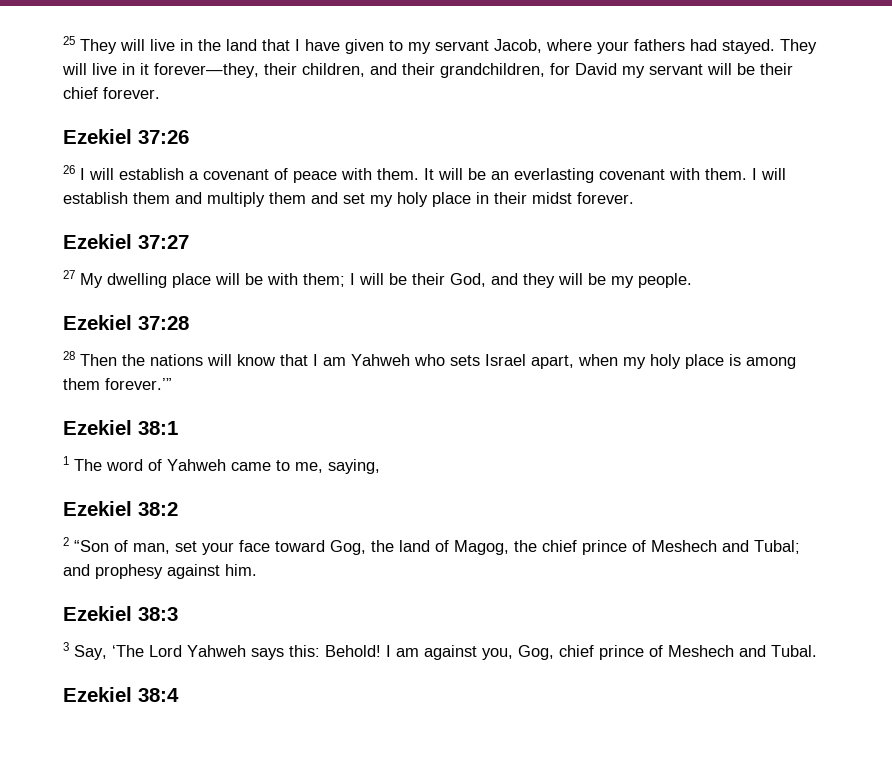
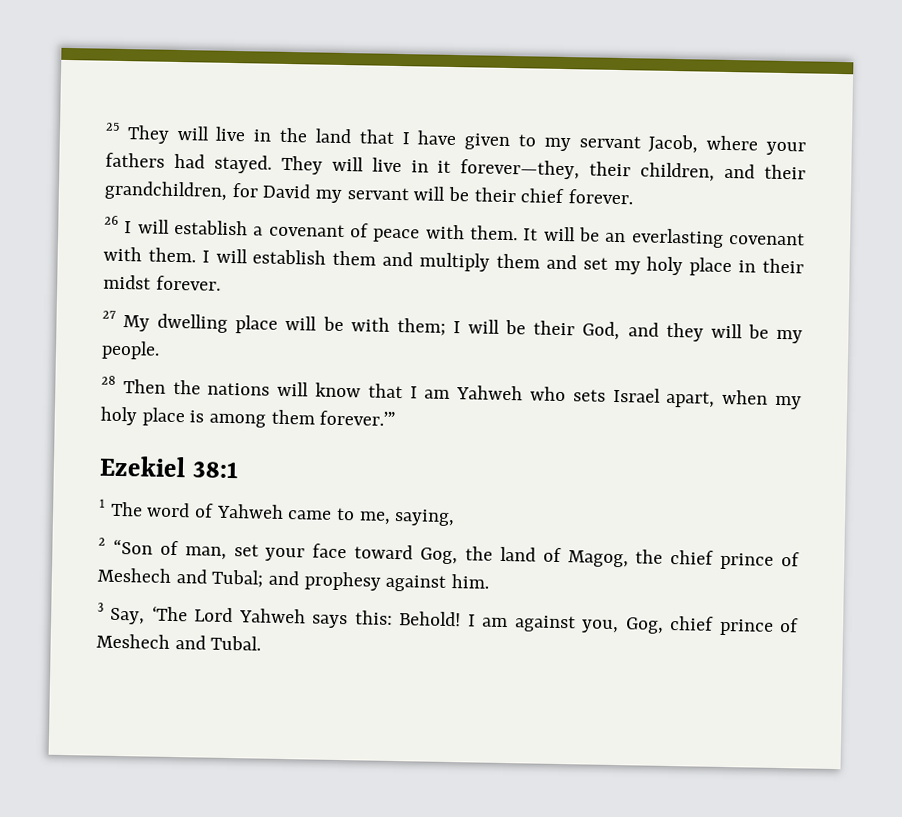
[63,129,189,144] // Ezekiel 37:26 -> (634, 197) none
[63,234,189,249] // Ezekiel 37:27 -> (221, 283) none
[63,315,189,330] // Ezekiel 37:28 -> (160, 350) none
[63,501,178,516] // Ezekiel 38:2 -> (456, 518) none
[63,606,178,621] // Ezekiel 38:3 -> (490, 581) none
[63,687,179,702] // Ezekiel 38:4 -> (262, 643) none

